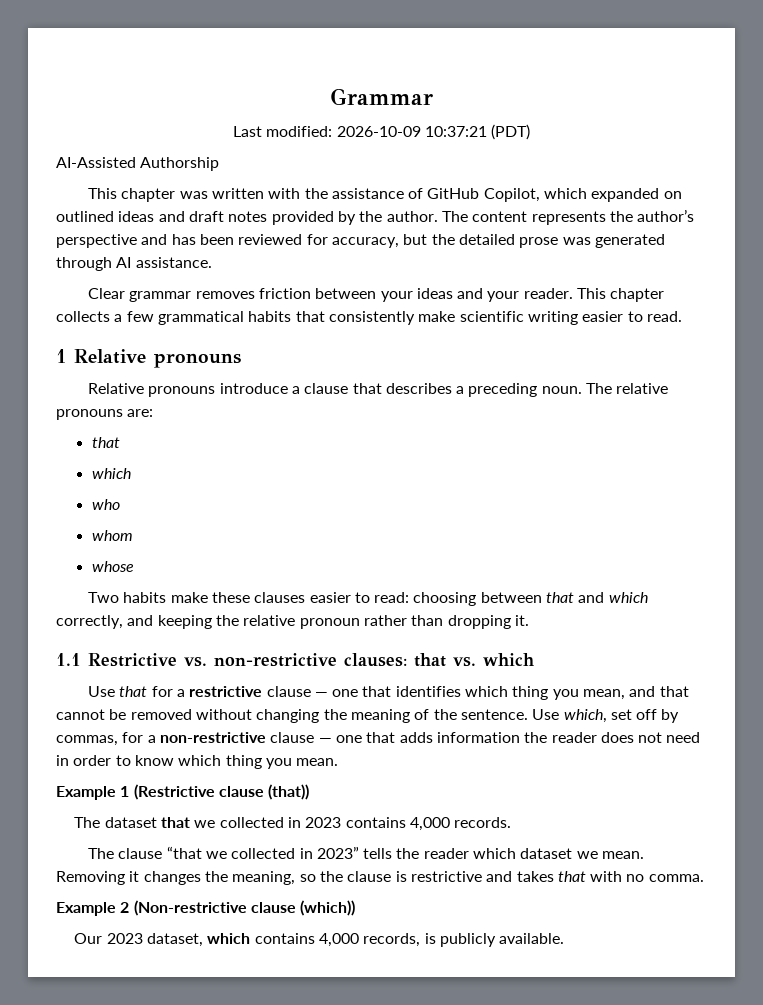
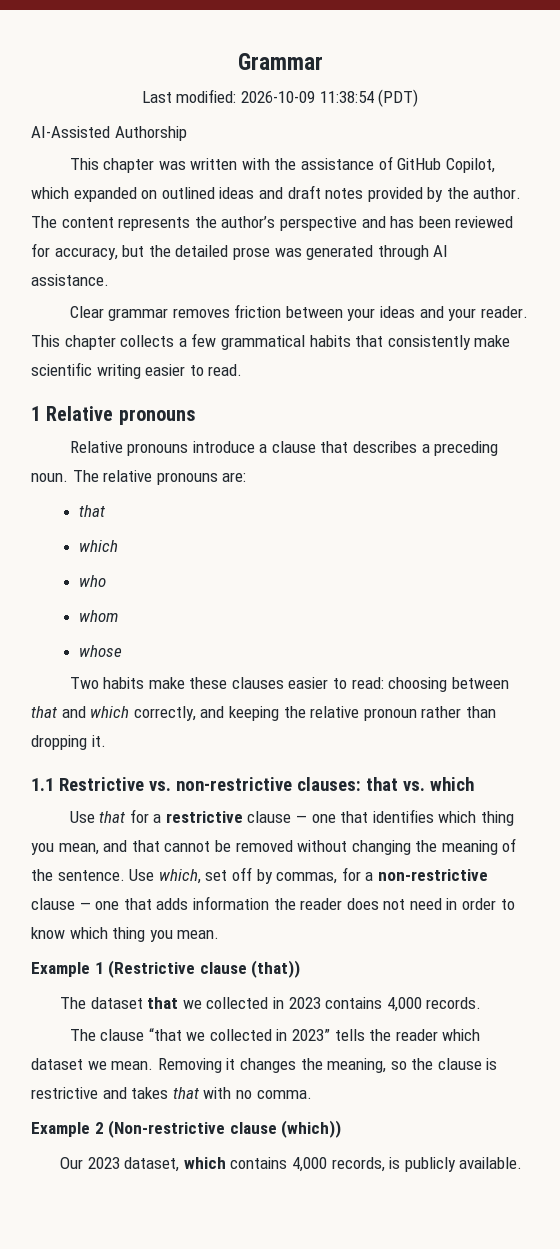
[424,126,487,137] 10:37:21 -> [319,91,374,103] 11:38:54

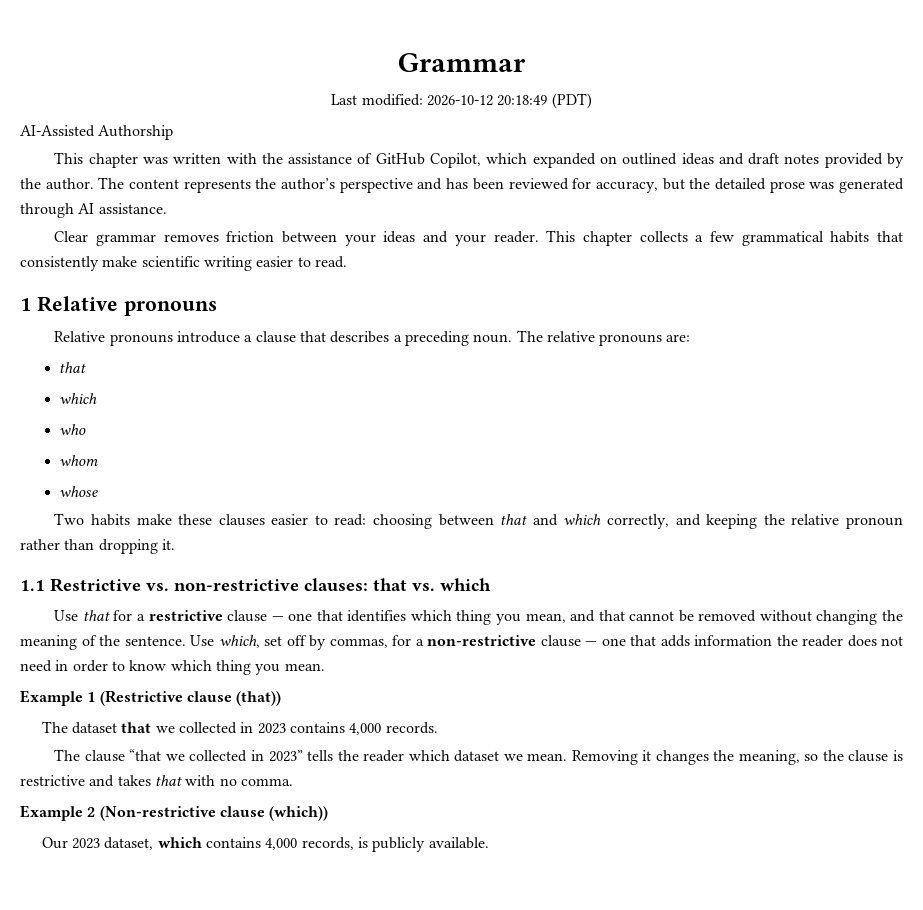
[241,91,374,103] 2026-10-09 11:38:54 -> [427,95,548,106] 2026-10-12 20:18:49

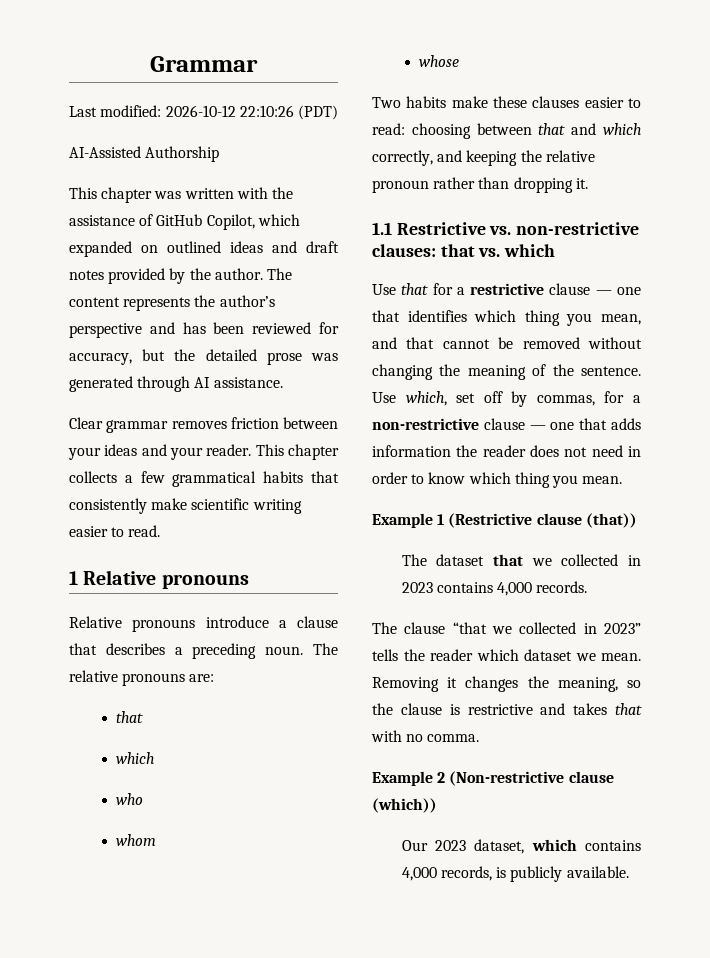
[497,95,548,106] 20:18:49 -> [239,105,294,117] 22:10:26

